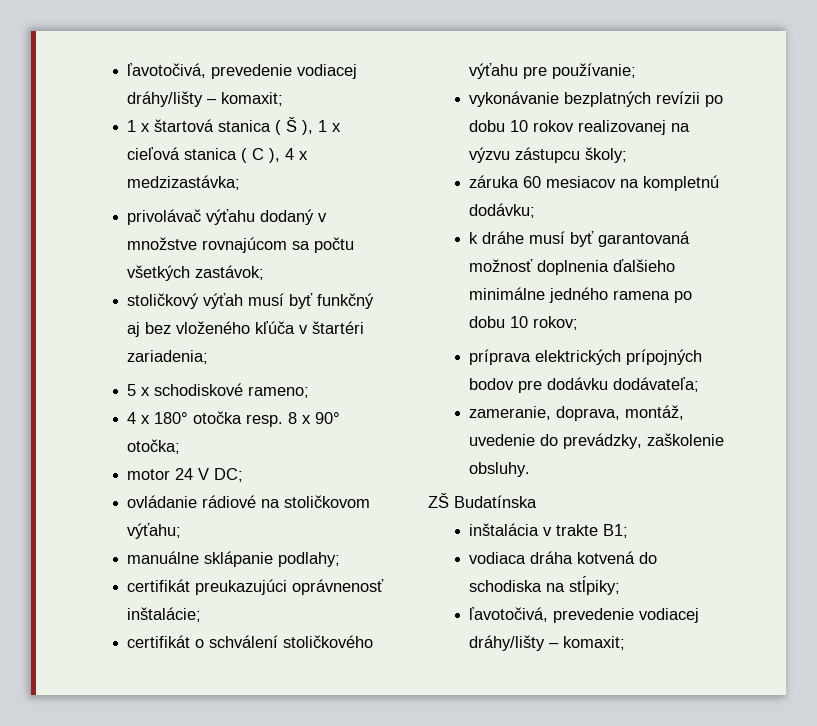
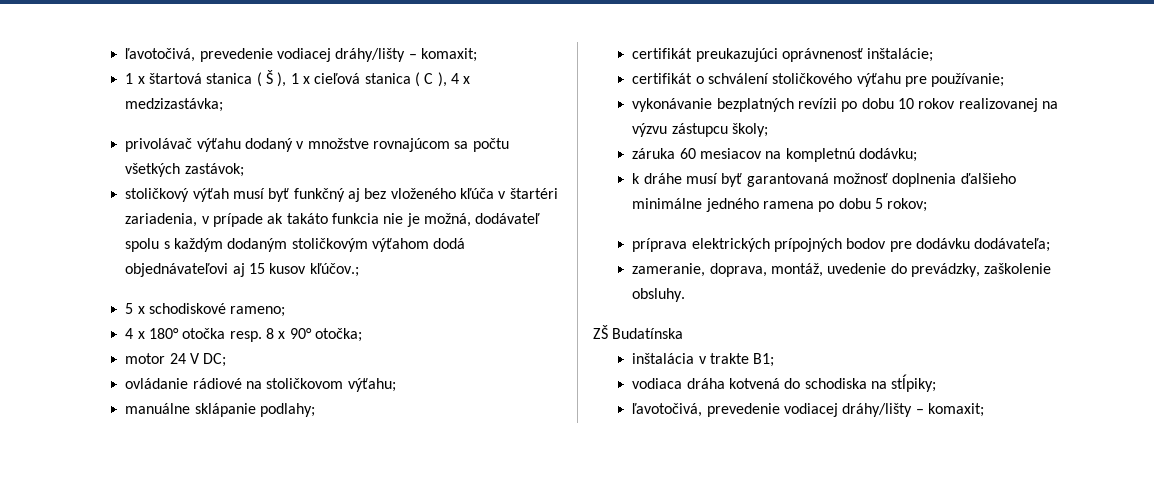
[127,350,209,364] zariadenia; -> [125,213,541,227] [125,238,466,252] [125,263,359,277] zariadenia, v prípade ak takáto funkcia nie je možná, dodávateľ spolu s každým dodaným stoličkovým výťahom dodá objednávateľovi aj 15 kusov kľúčov.;
[510,316,529,328] 10 -> [875,198,884,209] 5

